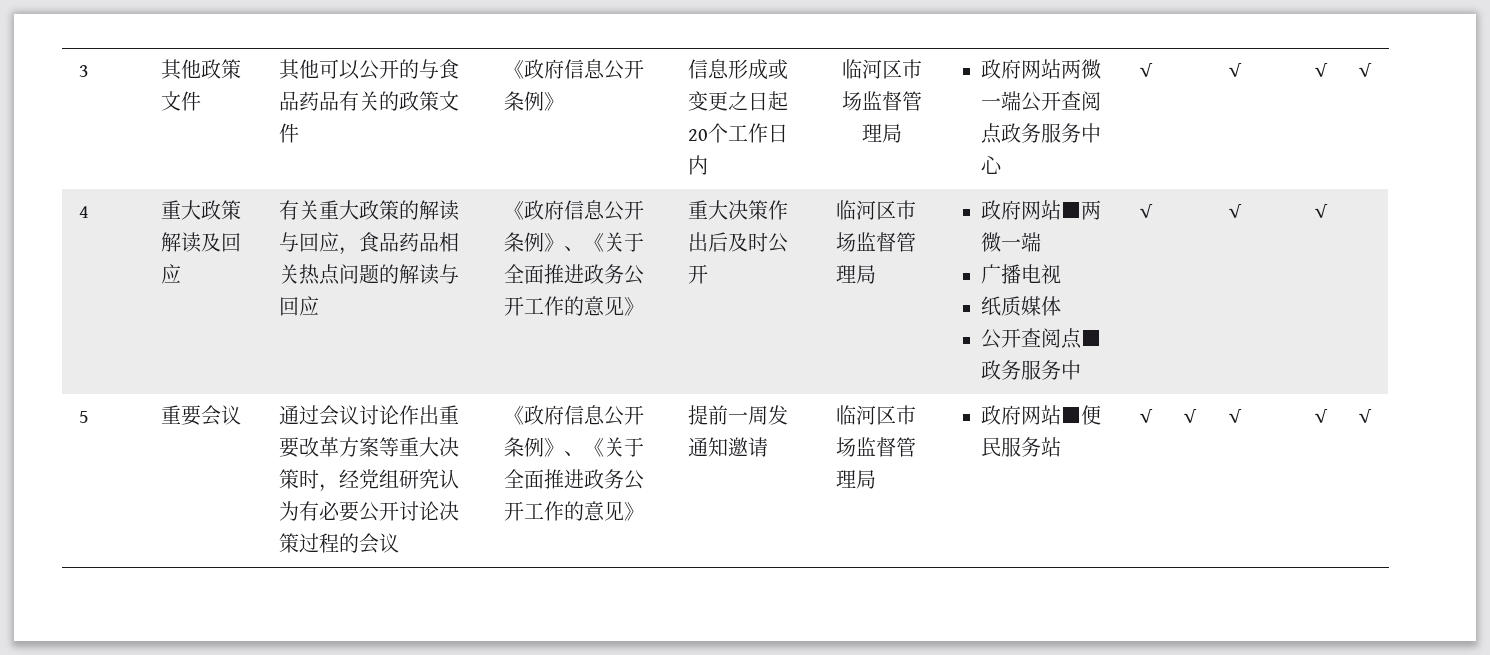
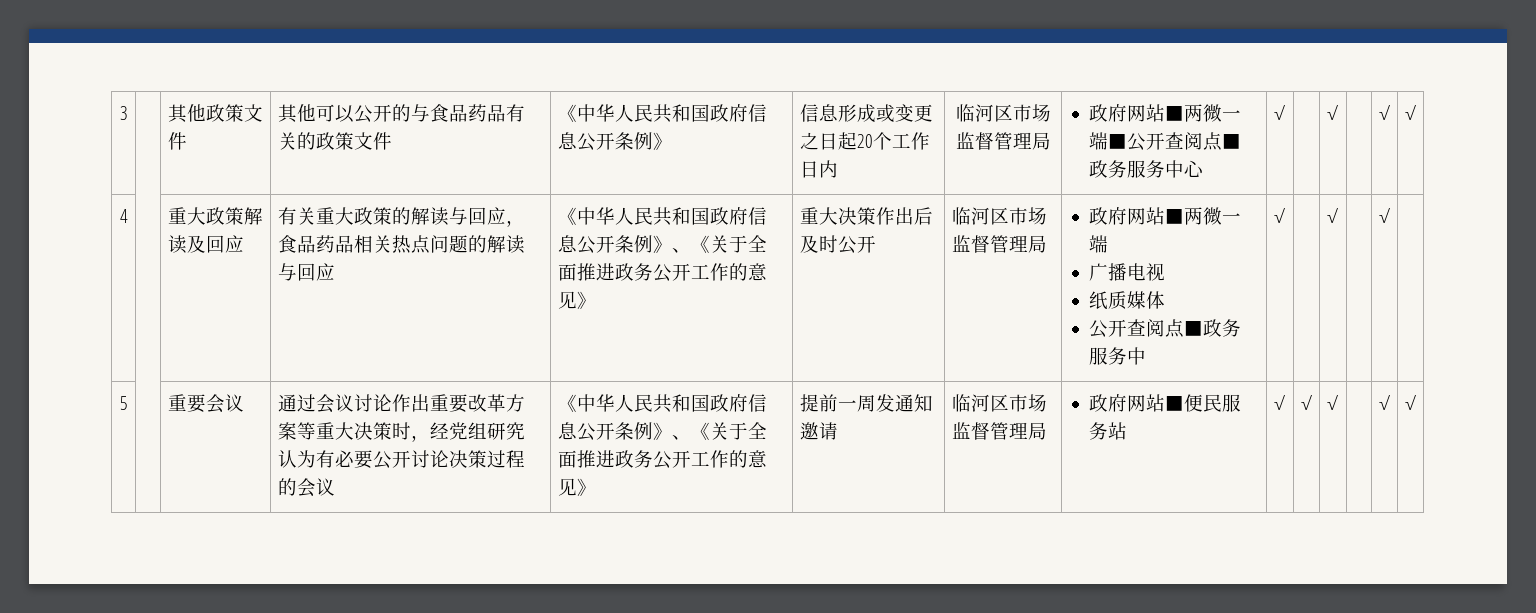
(524, 69) none -> [576,104,710,123] 中华人民共和国
[1060,59,1101,79] [980,91,1101,112] [980,123,1002,144] 两微一端公开查阅点 -> [1165,104,1242,122] [1089,132,1242,151] ■两微一端■公开查阅点■
(524, 210) none -> [576,207,710,226] 中华人民共和国
(524, 415) none -> [576,394,710,413] 中华人民共和国

